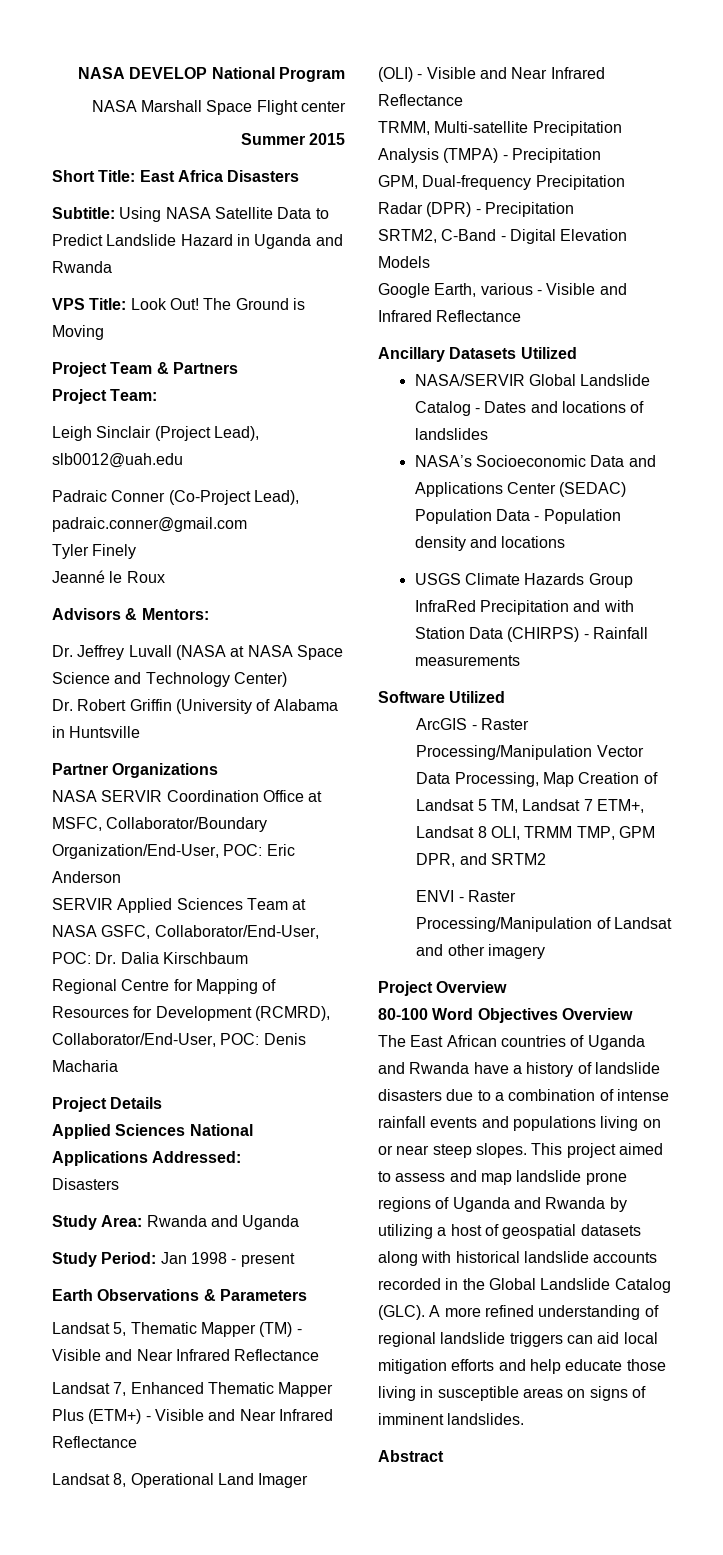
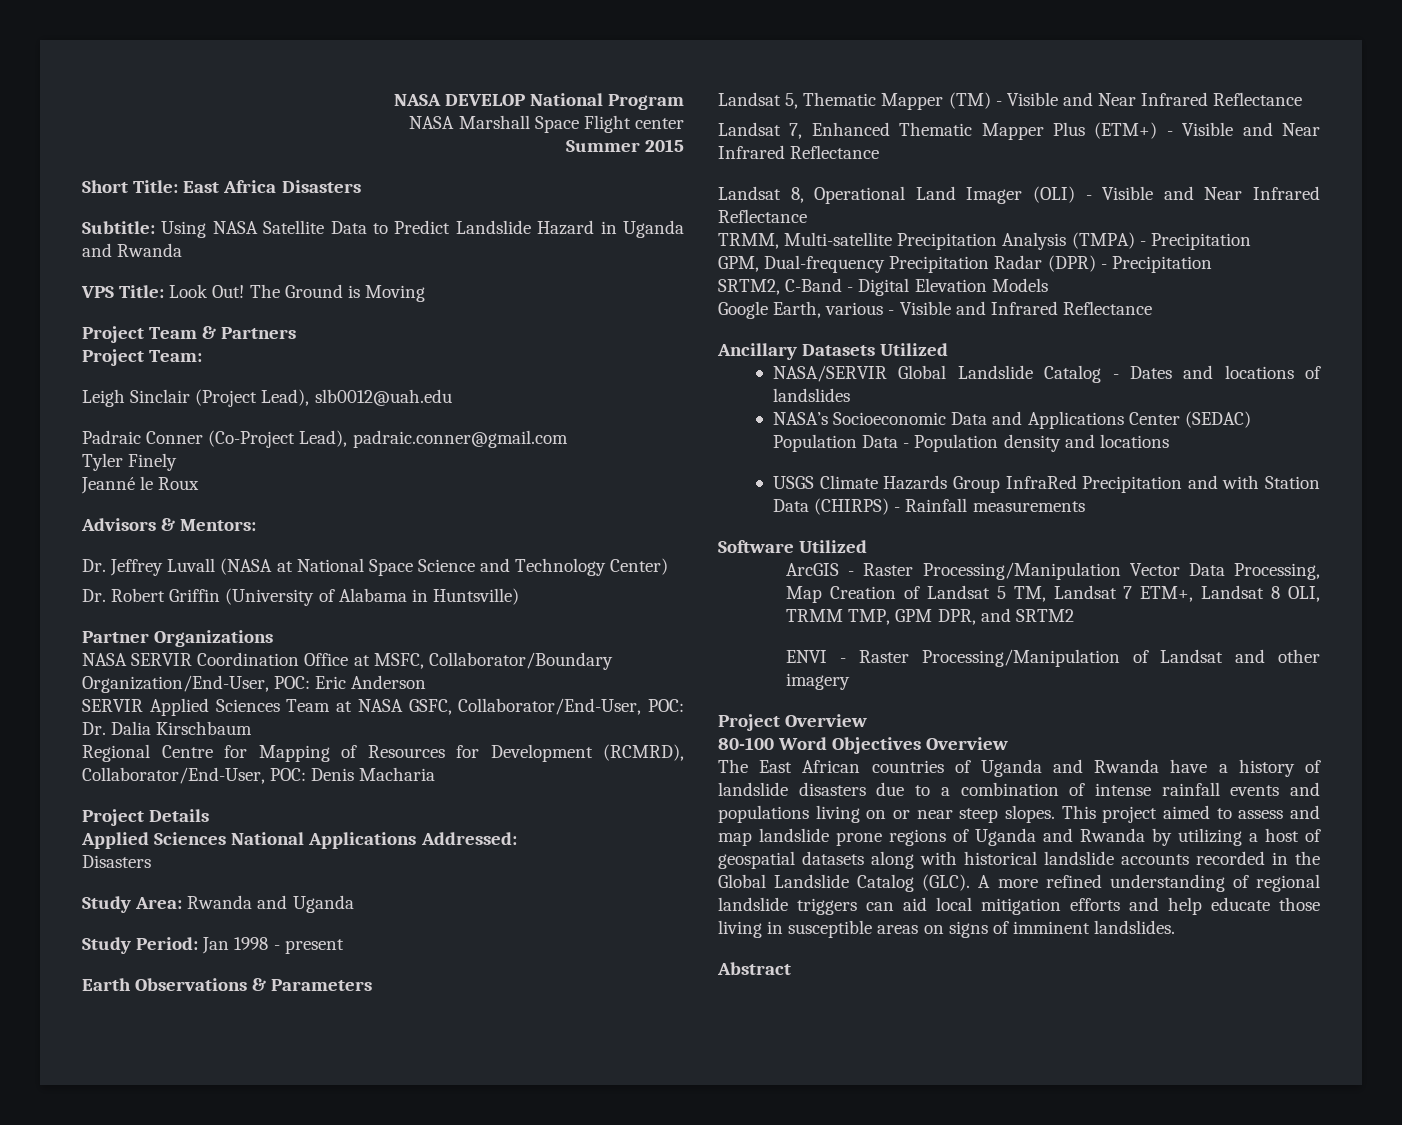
[247,645,293,657] NASA -> [296,558,364,572] National
[69,726,141,738] Huntsville -> [432,588,519,605] Huntsville)

